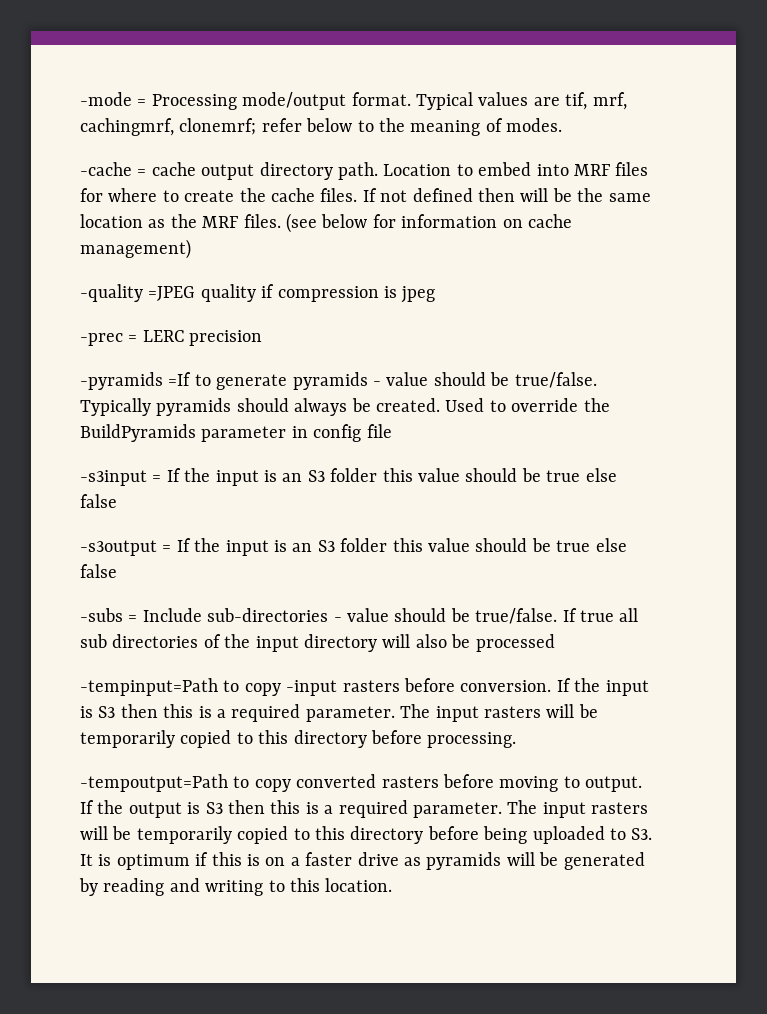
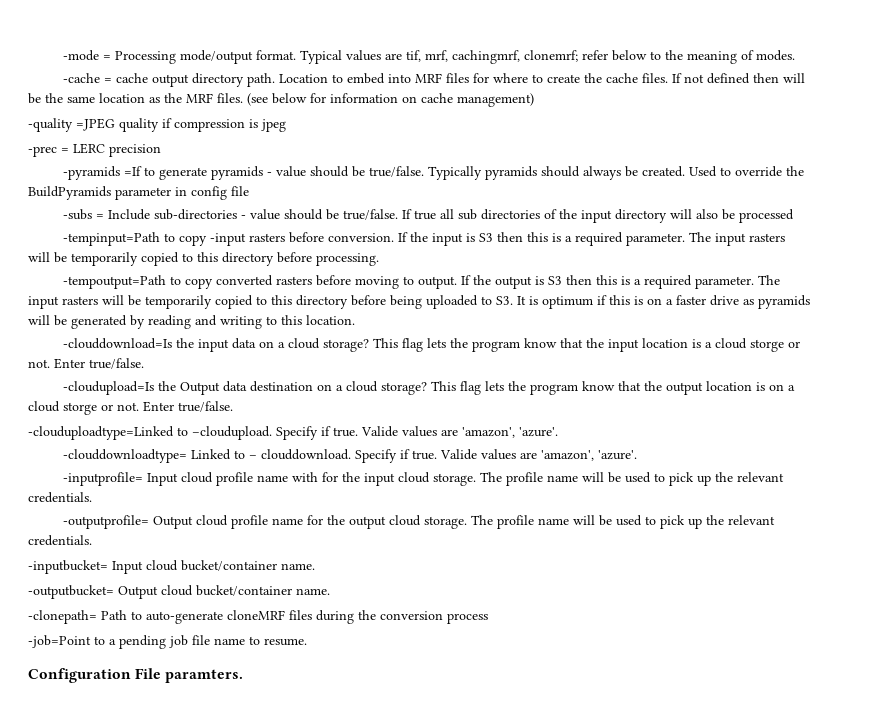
[80,468,617,486] [80,494,117,508] [80,538,627,556] [80,564,117,578] // -s3input = If the input is an S3 folder this value should be true else false // -s3output = If the input is an S3 folder this value should be true else false -> (249, 191) none
(393, 885) none -> [63,338,801,352] [28,358,144,369] [63,381,796,395] [28,401,233,415] [28,426,558,440] [63,449,638,463] [63,472,785,486] [28,492,92,503] [63,515,776,529] [28,535,92,546] [28,560,315,574] [28,585,330,599] [28,610,488,624] [28,635,307,649] [28,668,244,683] // -clouddownload=Is the input data on a cloud storage? This flag lets the program know that the input location is a cloud storge or not. Enter true/false. // -cloudupload=Is the Output data destination on a cloud storage? This flag lets the program know that the output location is on a cloud storge or not. Enter true/false. // -clouduploadtype=Linked to –cloudupload. Specify if true. Valide values are 'amazon', 'azure'. // -clouddownloadtype= Linked to – clouddownload. Specify if true. Valide values are 'amazon', 'azure'. // -inputprofile= Input cloud profile name with for the input cloud storage. The profile name will be used to pick up the relevant credentials. // -outputprofile= Output cloud profile name for the output cloud storage. The profile name will be used to pick up the relevant credentials. // -inputbucket= Input cloud bucket/container name. // -outputbucket= Output cloud bucket/container name. // -clonepath= Path to auto-generate cloneMRF files during the conversion process // -job=Point to a pending job file name to resume. // Configuration File paramters.

